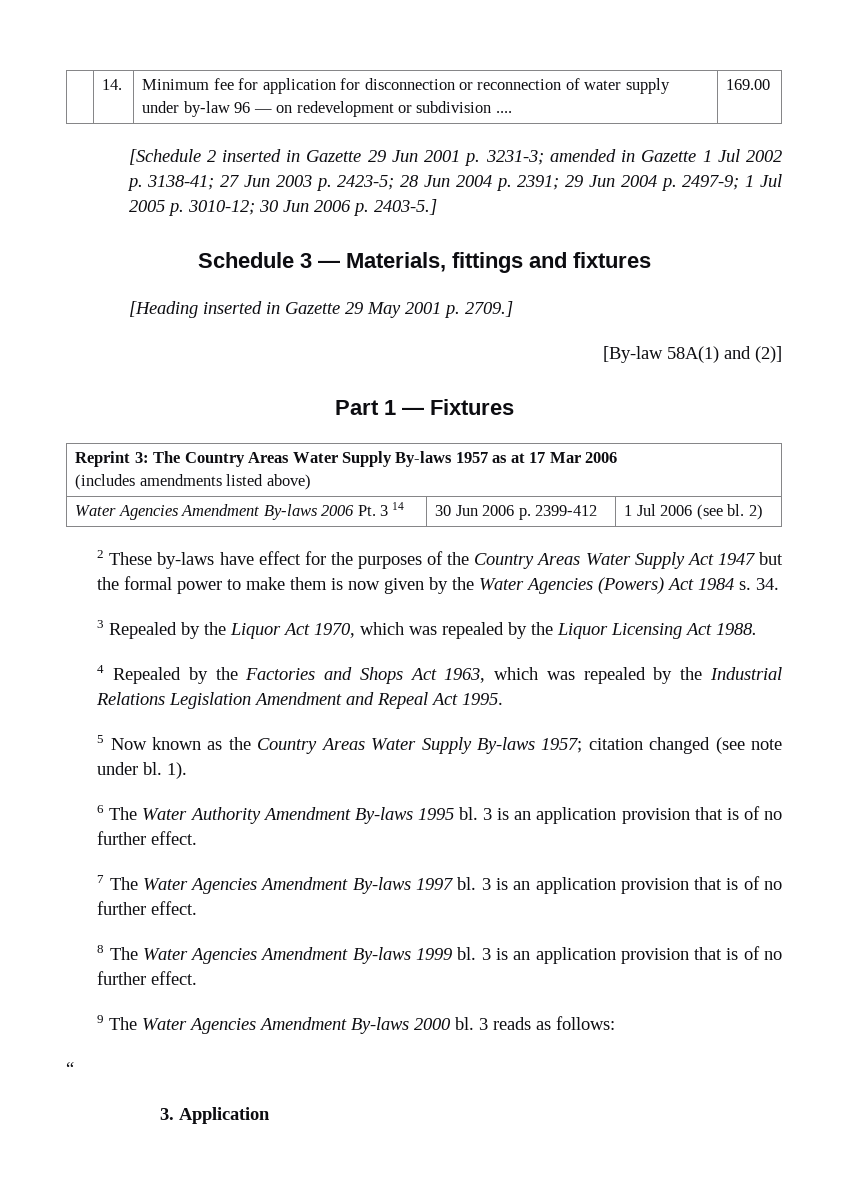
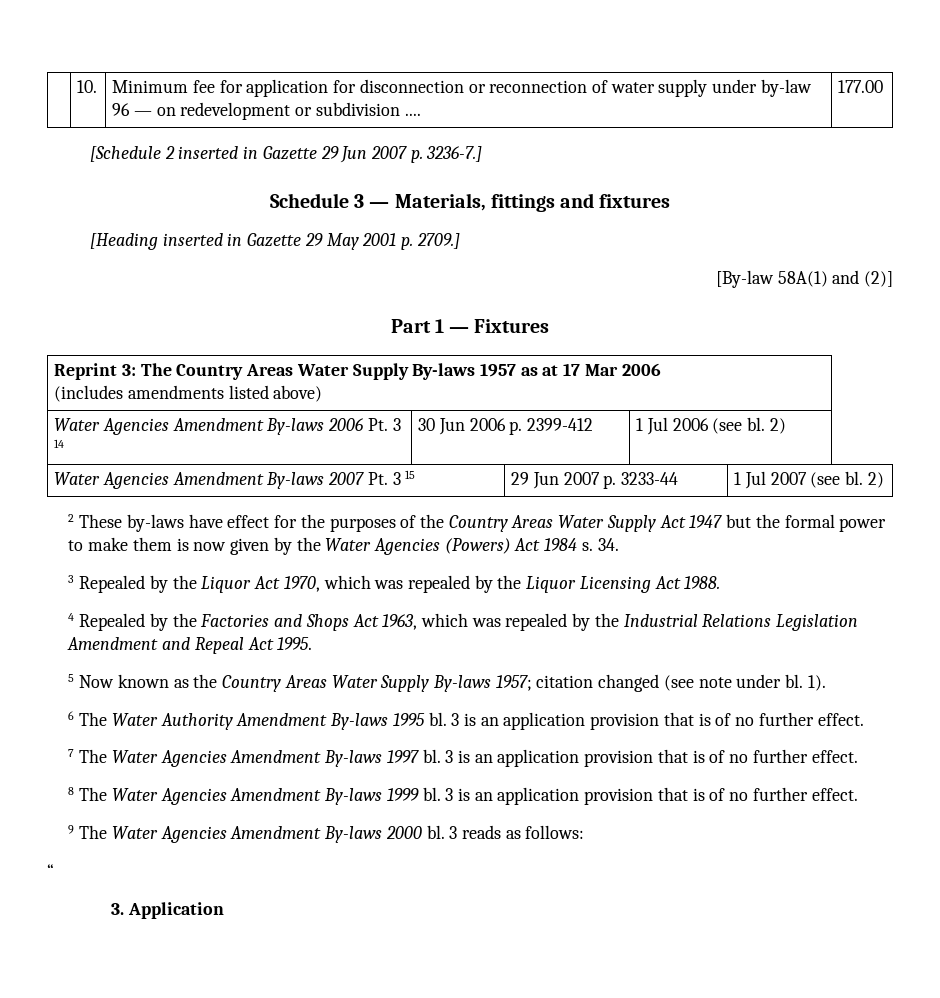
[102,79,123,90] | 14. -> [77,80,98,93] | 10.
[726,79,771,90] 169.00 -> [838,80,884,93] 177.00
[424,149,783,166] [126,174,783,191] [128,199,437,216] 2001 p. 3231-3; amended in Gazette 1 Jul 2002 p. 3138-41; 27 Jun 2003 p. 2423-5; 28 Jun 2004 p. 2391; 29 Jun 2004 p. 2497-9; 1 Jul 2005 p. 3010-12; 30 Jun 2006 p. 2403-5.] -> [371,146,483,163] 2007 p. 3236-7.]
(763, 512) none -> [54,470,416,489] [511,472,679,489] [734,471,884,489] // Water Agencies Amendment By-laws 2007 Pt. 3 15 | 29 Jun 2007 p. 3233-44 | 1 Jul 2007 (see bl. 2)

